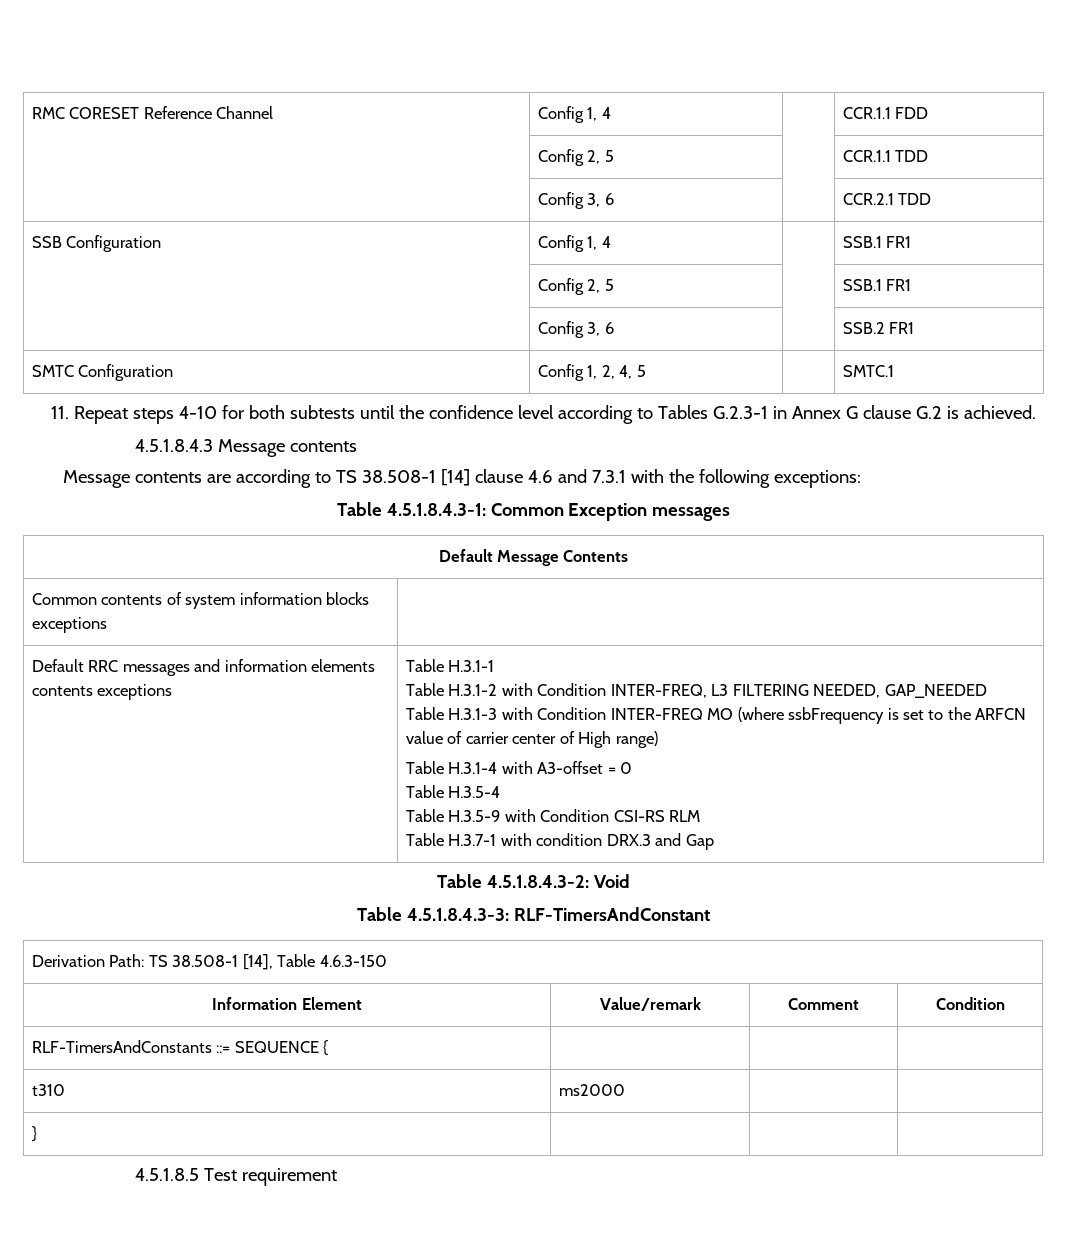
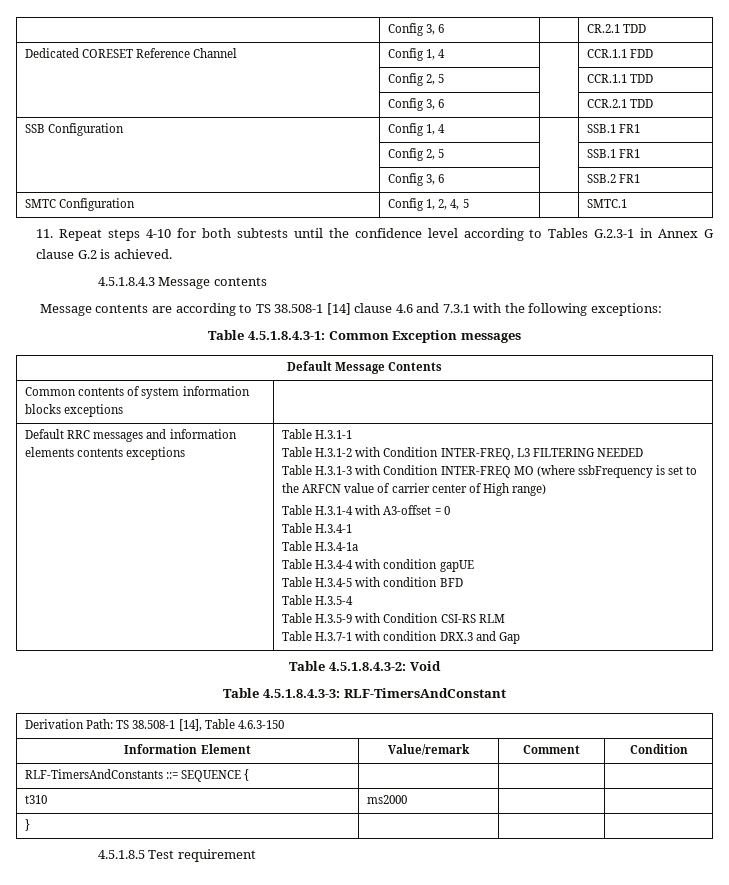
[31,107,65,119] RMC -> [388,23,445,36] [587,24,647,33] [25,48,80,58] | Config 3, 6 | | CR.2.1 TDD // Dedicated
[813,684,987,698] NEEDED, GAP_NEEDED -> [596,448,643,457] NEEDED
(633, 768) none -> [282,523,353,533] [282,541,359,551] [282,559,474,572] [282,577,463,587] // Table H.3.4-1 // Table H.3.4-1a // Table H.3.4-4 with condition gapUE // Table H.3.4-5 with condition BFD

